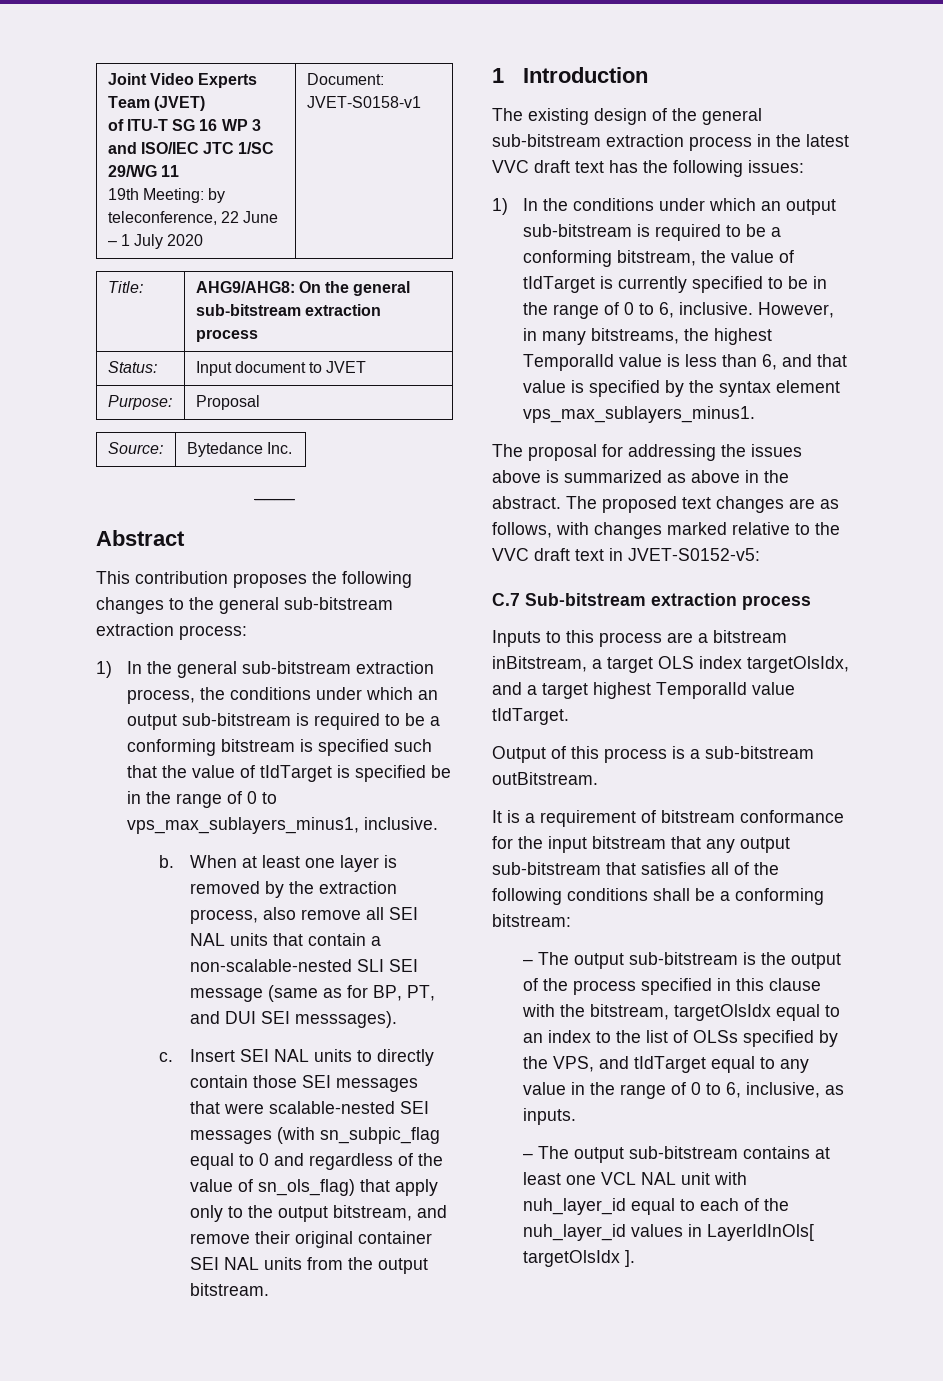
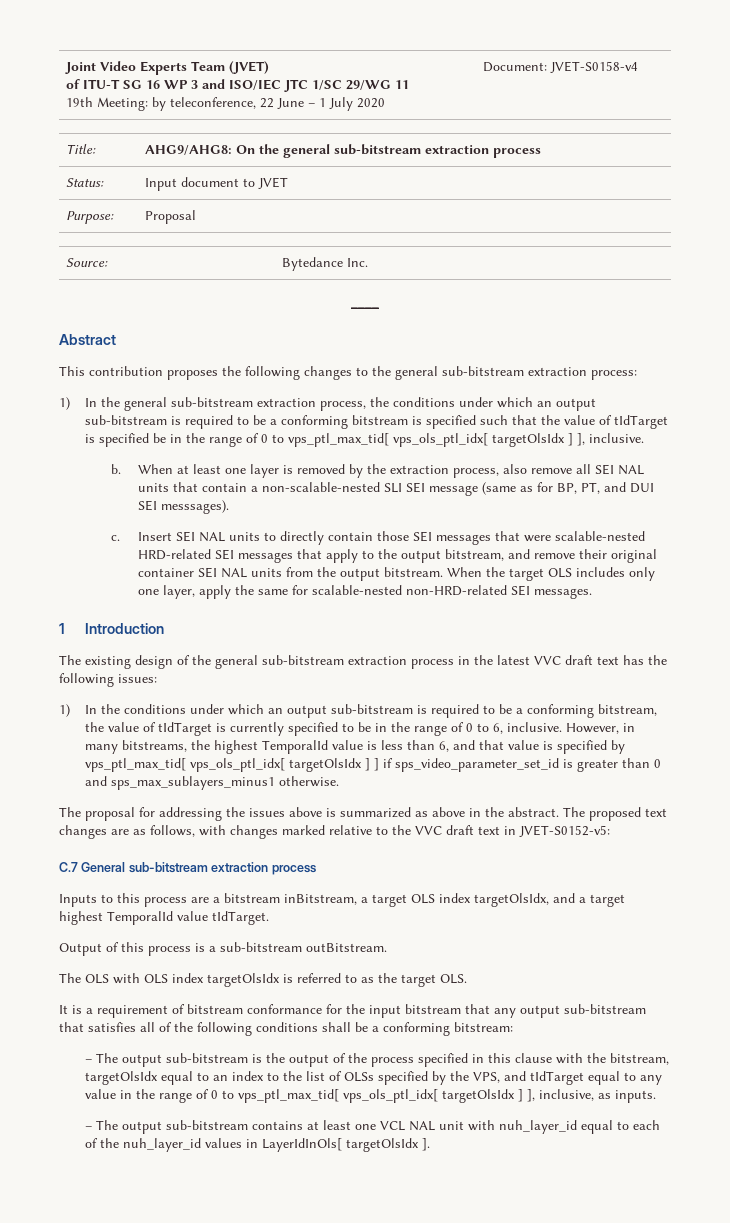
[306,96,421,108] JVET-S0158-v1 -> [550,61,639,73] JVET-S0158-v4
[127,817,360,834] vps_max_sublayers_minus1, -> [288,433,586,447] vps_ptl_max_tid[ vps_ols_ptl_idx[ targetOlsIdx ] ],
[400,1101,430,1114] [190,1127,441,1144] [190,1153,444,1170] [190,1179,356,1196] SEI messages (with sn_subpic_flag equal to 0 and regardless of the value of sn_ols_flag) -> [137,549,293,563] HRD-related SEI messages
[190,1205,224,1222] only -> (358, 556) none
(270, 1289) none -> [446,567,655,581] [137,585,592,599] When the target OLS includes only one layer, apply the same for scalable-nested non-HRD-related SEI messages.
[689,380,841,397] [523,406,756,423] the syntax element vps_max_sublayers_minus1. -> [85,758,662,772] [85,776,340,790] vps_ptl_max_tid[ vps_ols_ptl_idx[ targetOlsIdx ] ] if sps_video_parameter_set_id is greater than 0 and sps_max_sublayers_minus1 otherwise.
[525,593,646,606] Sub-bitstream -> [81,862,208,873] General sub-bitstream
(598, 778) none -> [59,973,467,987] // The OLS with OLS index targetOlsIdx is referred to as the target OLS.
[726,1082,742,1098] 6, -> [238,1089,536,1103] vps_ptl_max_tid[ vps_ols_ptl_idx[ targetOlsIdx ] ],

